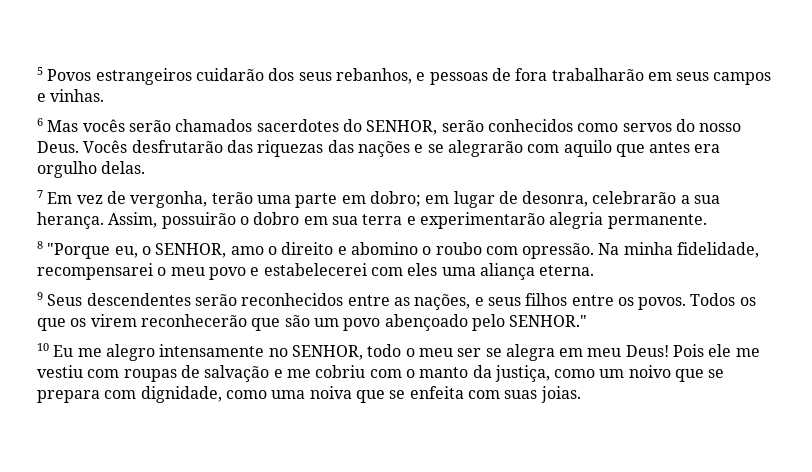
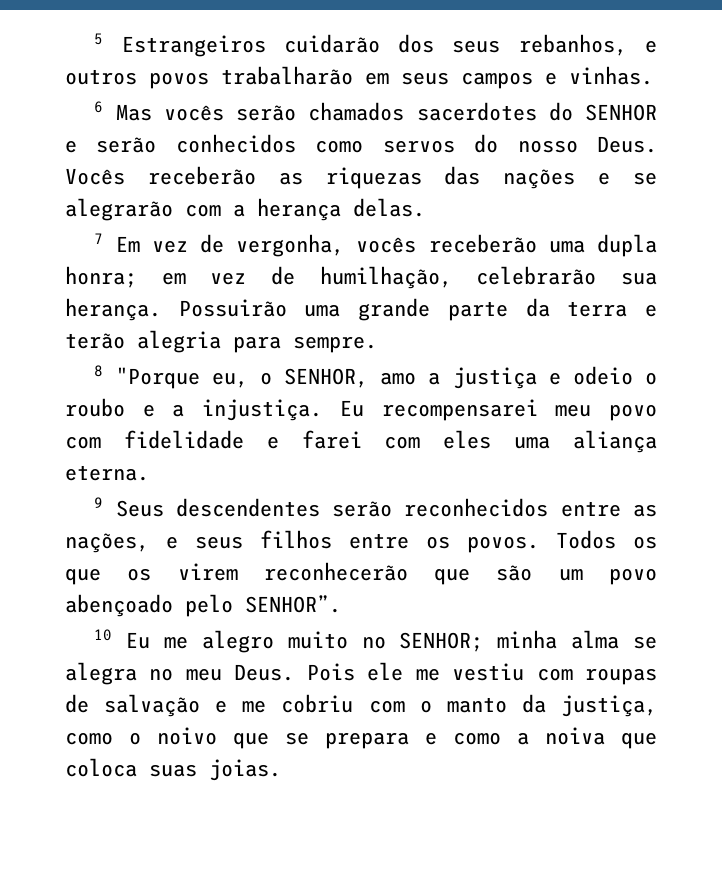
[47,68,192,85] Povos estrangeiros -> [121,35,266,57] Estrangeiros
[429,68,548,85] pessoas de fora -> [65,69,209,89] outros povos
[366,120,438,135] SENHOR, -> [585,104,657,121] [65,140,77,153] SENHOR e
[131,140,253,153] desfrutarão das -> [147,166,303,185] receberão as
[563,140,721,157] [37,161,97,178] aquilo que antes era orgulho -> [233,198,341,221] a herança
[211,191,721,208] [37,212,707,229] terão uma parte em dobro; em lugar de desonra, celebrarão a sua herança. Assim, possuirão o dobro em sua terra e experimentarão alegria permanente. -> [356,234,657,257] [65,266,657,289] [65,298,657,321] [65,330,377,353] vocês receberão uma dupla honra; em vez de humilhação, celebrarão sua herança. Possuirão uma grande parte da terra e terão alegria para sempre.
[267,242,760,259] [37,263,367,280] o direito e abomino o roubo com opressão. Na minha fidelidade, recompensarei o meu povo e estabelecerei -> [428,366,658,389] [65,398,657,421] [65,430,362,449] a justiça e odeio o roubo e a injustiça. Eu recompensarei meu povo com fidelidade e farei
[509,315,588,327] SENHOR." -> [245,595,341,613] SENHOR”.
[159,344,669,361] intensamente no SENHOR, todo o meu ser se alegra em meu Deus! -> [287,630,657,652] [65,662,295,685] muito no SENHOR; minha alma se alegra no meu Deus.
[599,369,625,378] um -> [129,732,141,745] o
[104,386,500,403] com dignidade, como uma noiva que se enfeita com -> [425,727,657,749] [65,758,137,777] e como a noiva que coloca

